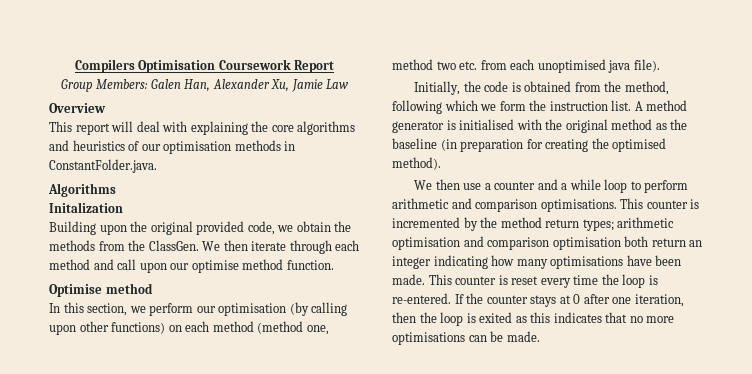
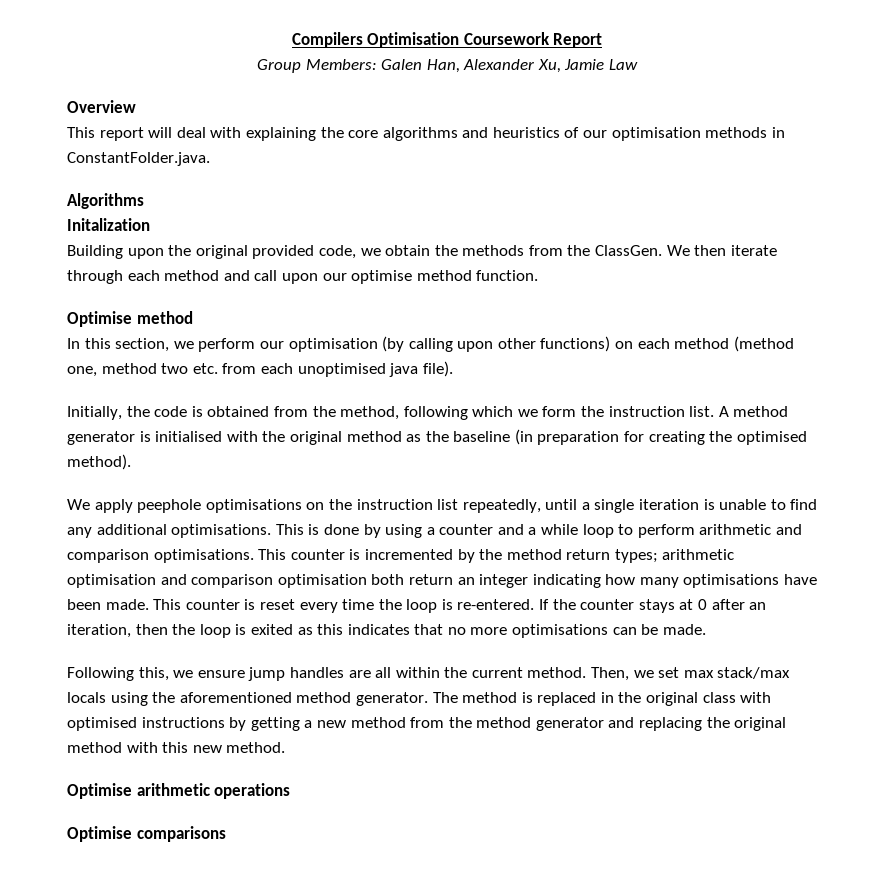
[435,179,482,190] then use -> [94,499,818,513] [67,524,423,538] apply peephole optimisations on the instruction list repeatedly, until a single iteration is unable to find any additional optimisations. This is done by using
[612,297,632,304] one -> [749,602,767,610] an
(540, 336) none -> [67,667,791,681] [67,692,772,706] [67,717,787,731] [67,742,286,753] [67,783,291,799] [67,826,226,842] // Following this, we ensure jump handles are all within the current method. Then, we set max stack/max locals using the aforementioned method generator. The method is replaced in the original class with optimised instructions by getting a new method from the method generator and replacing the original method with this new method. // Optimise arithmetic operations // Optimise comparisons

